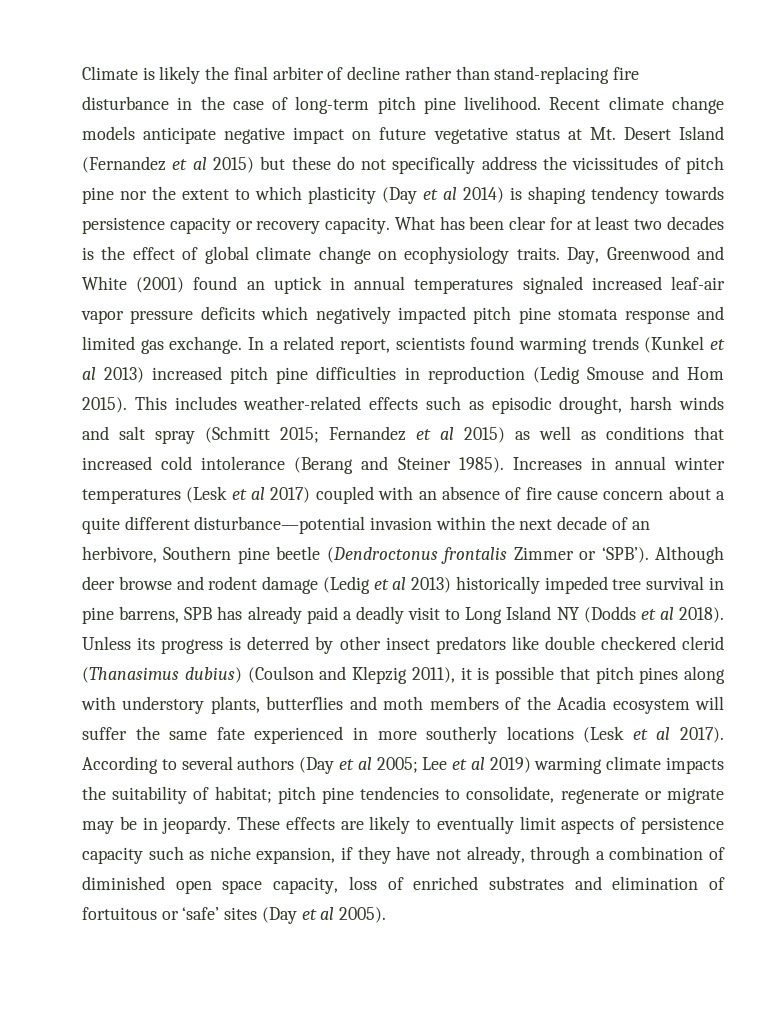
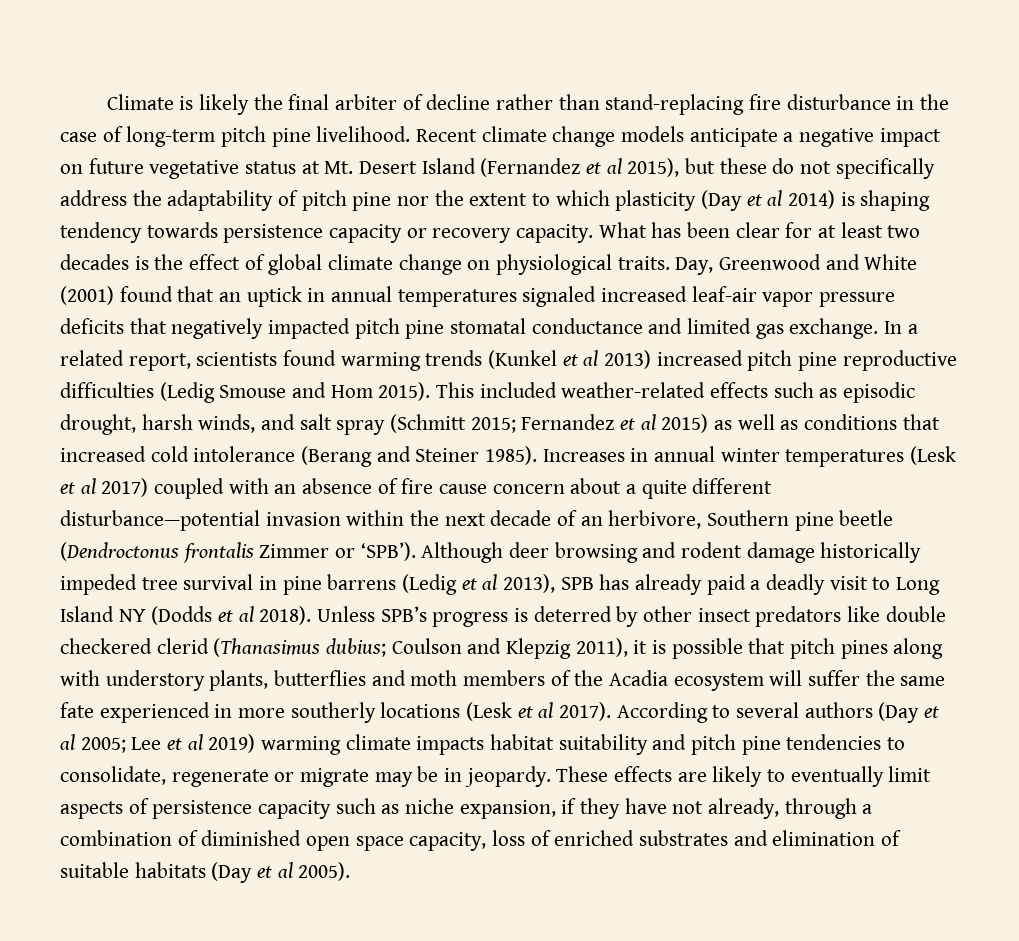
(217, 135) none -> [783,132,794,142] a
[212,157,254,173] 2015) -> [627,158,680,177] 2015),
[572,156,659,170] vicissitudes -> [167,190,274,211] adaptability
[404,246,510,264] ecophysiology -> [496,254,613,275] physiological
(238, 283) none -> [177,286,215,302] that
[261,306,309,320] which -> [129,318,167,334] that
[558,309,690,324] stomata response -> [450,318,643,334] stomatal conductance
[316,366,525,384] difficulties in reproduction -> [842,350,957,371] [60,382,154,398] reproductive difficulties
[174,396,237,410] includes -> [479,382,557,398] included
[679,396,724,410] winds -> [198,414,256,433] winds,
[118,576,172,590] browse -> [554,542,638,563] browsing
[322,576,452,594] (Ledig et al 2013) -> (815, 552) none
[119,606,180,623] barrens, -> [327,574,556,595] barrens (Ledig et al 2013),
[137,637,156,650] its -> [380,606,427,622] SPB’s
[184,666,314,683] dubius) (Coulson -> [326,638,462,657] dubius; Coulson
[82,786,272,804] the suitability of habitat; -> [490,734,687,755] habitat suitability and
[82,907,258,920] fortuitous or ‘safe’ sites -> [60,862,206,878] suitable habitats

